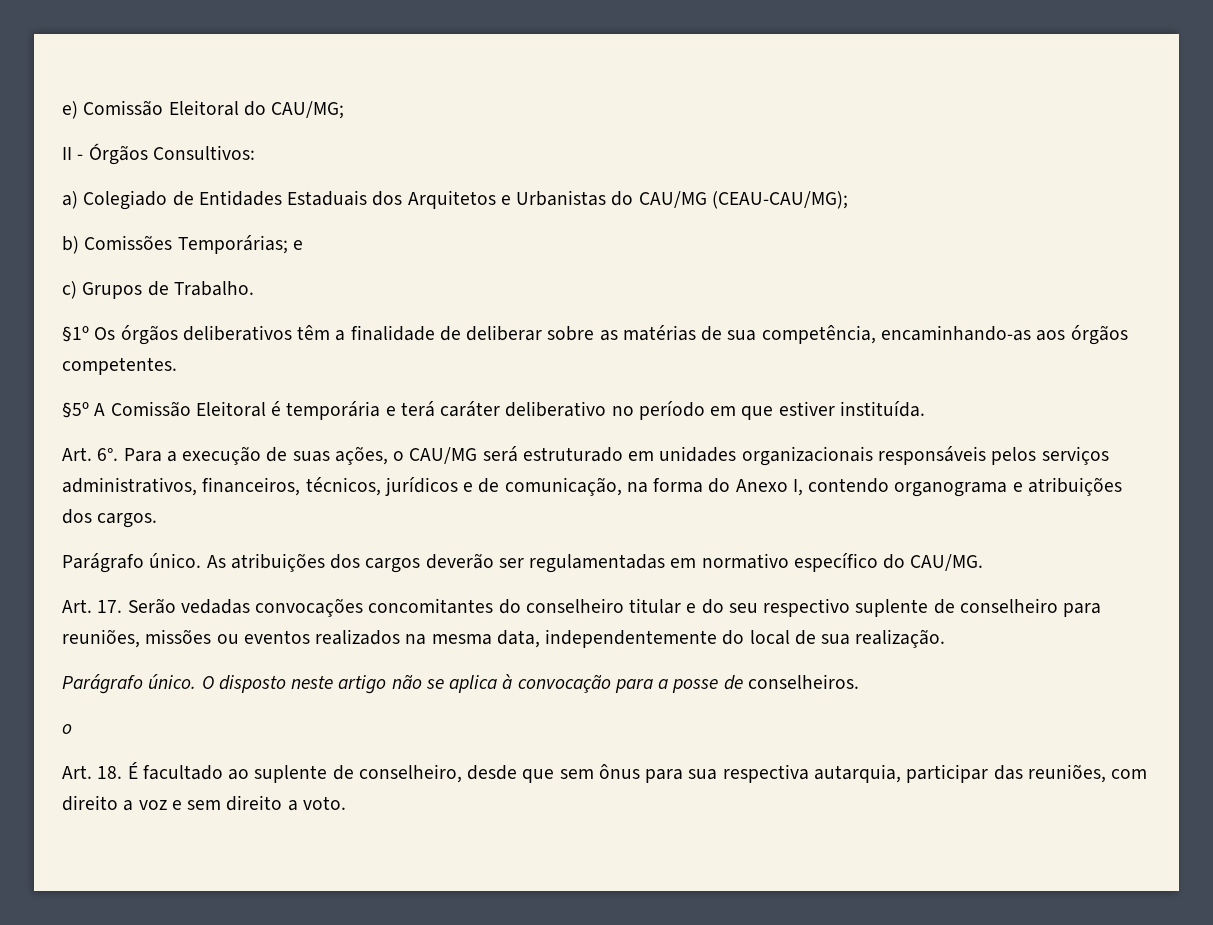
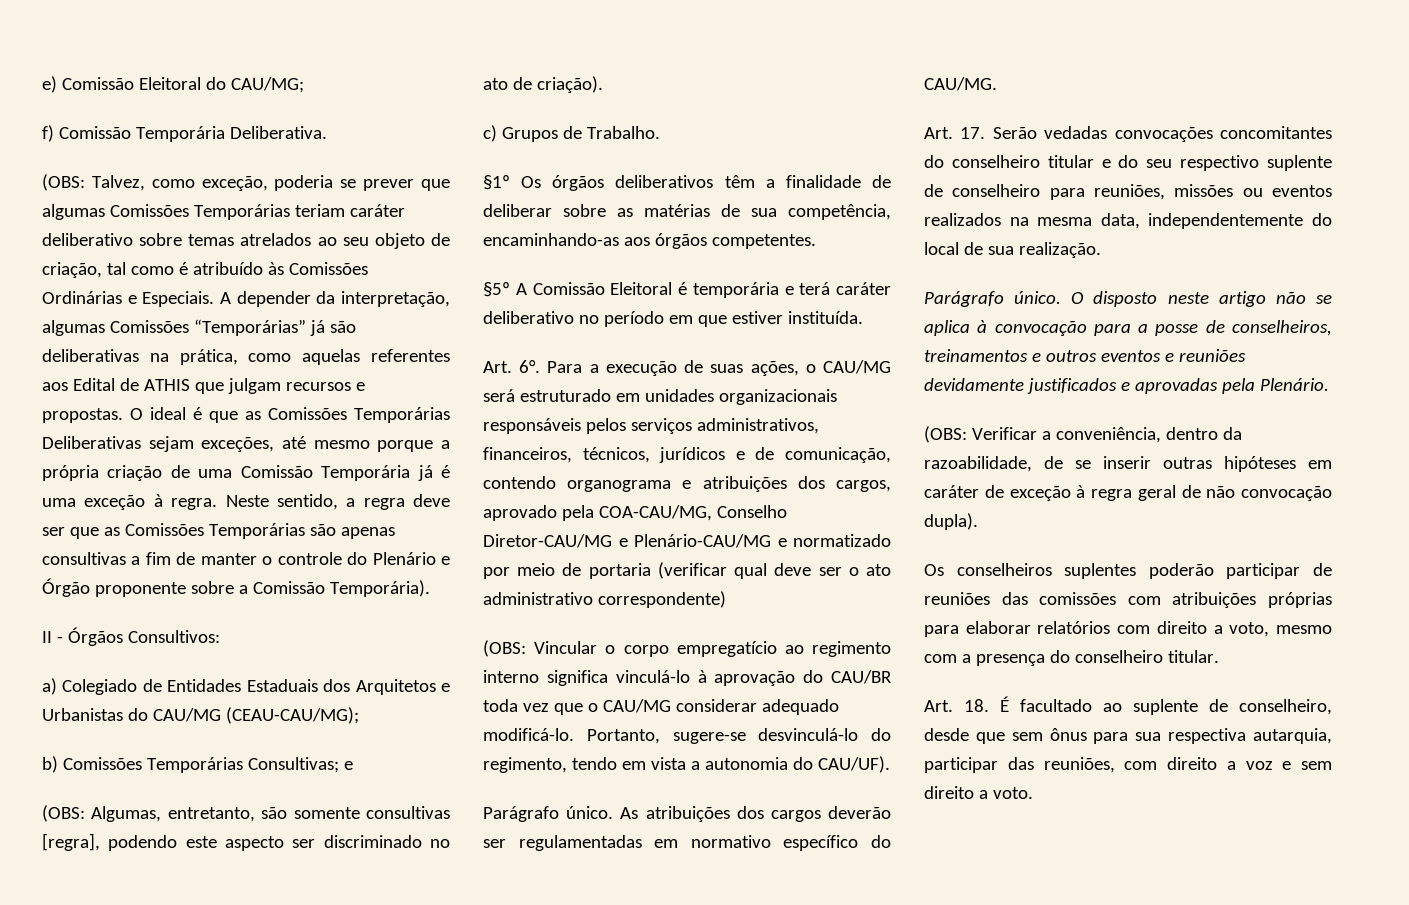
(345, 110) none -> [42,125,327,142] [42,174,451,191] [42,204,405,220] [42,233,451,249] [42,262,368,278] [42,291,450,307] [42,319,356,336] [42,349,450,365] [42,378,365,394] [42,407,450,423] [42,436,451,452] [42,465,450,481] [42,494,450,510] [42,523,395,539] [42,552,450,565] [42,578,430,597] // f) Comissão Temporária Deliberativa. // (OBS: Talvez, como exceção, poderia se prever que algumas Comissões Temporárias teriam caráter deliberativo sobre temas atrelados ao seu objeto de criação, tal como é atribuído às Comissões Ordinárias e Especiais. A depender da interpretação, algumas Comissões “Temporárias” já são deliberativas na prática, como aquelas referentes aos Edital de ATHIS que julgam recursos e propostas. O ideal é que as Comissões Temporárias Deliberativas sejam exceções, até mesmo porque a própria criação de uma Comissão Temporária já é uma exceção à regra. Neste sentido, a regra deve ser que as Comissões Temporárias são apenas consultivas a fim de manter o controle do Plenário e Órgão proponente sobre a Comissão Temporária).
[177,235,303,254] Temporárias; e -> [146,757,353,773] [42,805,450,822] [42,833,450,851] [483,76,603,93] Temporárias Consultivas; e // (OBS: Algumas, entretanto, são somente consultivas [regra], podendo este aspecto ser discriminado no ato de criação).
[626,478,803,496] na forma do Anexo I, -> (891, 455) none
[97,513,158,528] cargos. -> [836,480,891,492] [483,505,787,521] [483,534,891,548] [483,562,891,579] [483,591,726,608] [483,640,891,657] [483,670,892,686] [483,699,839,715] [483,728,891,744] [483,756,890,773] cargos, aprovado pela COA-CAU/MG, Conselho Diretor-CAU/MG e Plenário-CAU/MG e normatizado por meio de portaria (verificar qual deve ser o ato administrativo correspondente) // (OBS: Vincular o corpo empregatício ao regimento interno significa vinculá-lo à aprovação do CAU/BR toda vez que o CAU/MG considerar adequado modificá-lo. Portanto, sugere-se desvinculá-lo do regimento, tendo em vista a autonomia do CAU/UF).
[747,674,859,689] [62,724,72,734] conselheiros. // o -> [1232,320,1332,336] [924,349,1246,362] [924,378,1329,394] [924,426,1242,443] [924,456,1332,472] [924,485,1332,501] [924,513,978,530] [924,563,1332,579] [924,592,1332,608] [924,621,1332,637] [924,650,1219,666] conselheiros, treinamentos e outros eventos e reuniões devidamente justificados e aprovadas pela Plenário. // (OBS: Verificar a conveniência, dentro da razoabilidade, de se inserir outras hipóteses em caráter de exceção à regra geral de não convocação dupla). // Os conselheiros suplentes poderão participar de reuniões das comissões com atribuições próprias para elaborar relatórios com direito a voto, mesmo com a presença do conselheiro titular.

